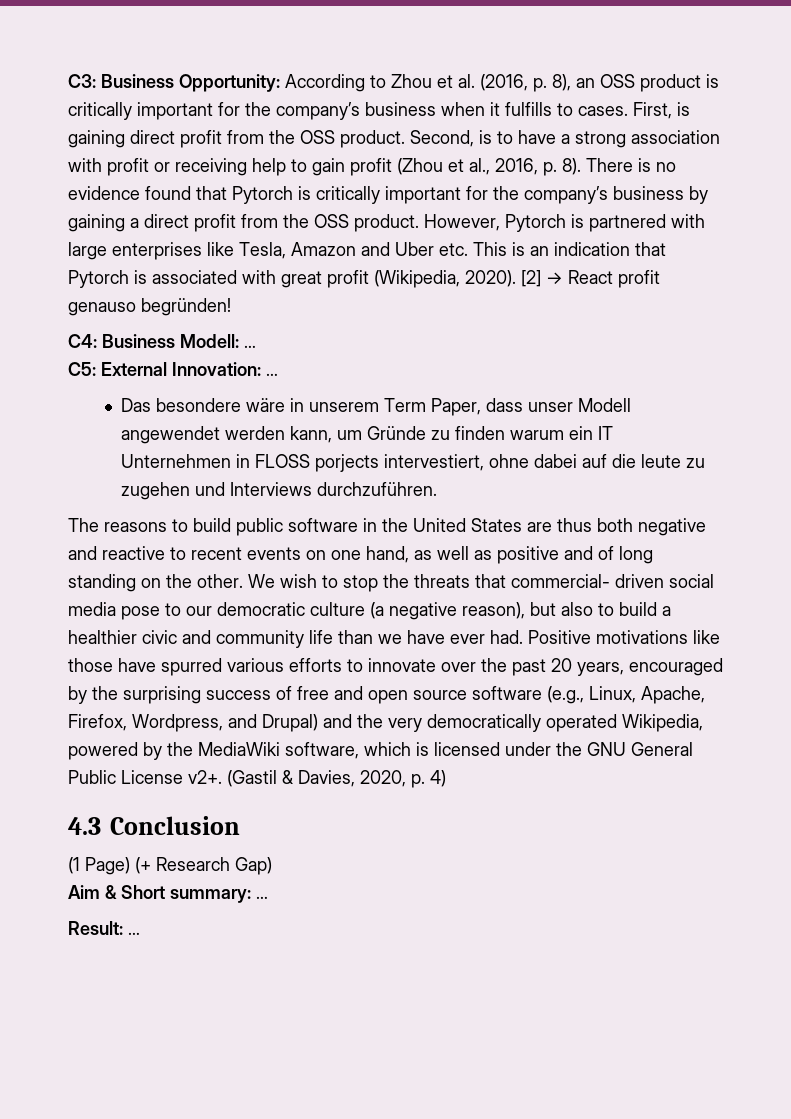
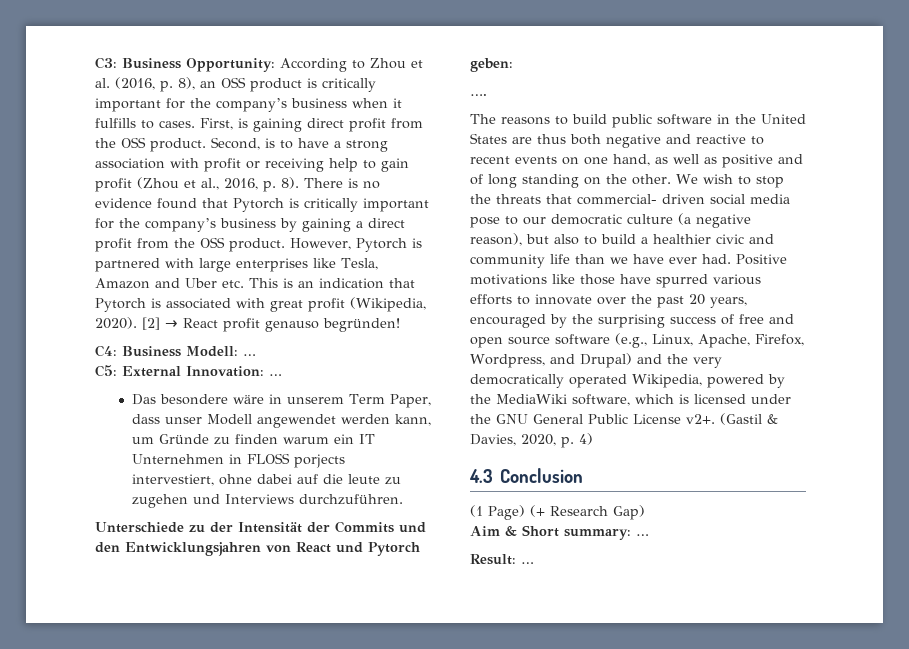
(438, 489) none -> [95,521,426,533] [95,542,420,556] [470,58,513,72] [470,93,487,96] // Unterschiede zu der Intensität der Commits und den Entwicklungsjahren von React und Pytorch geben: // ….

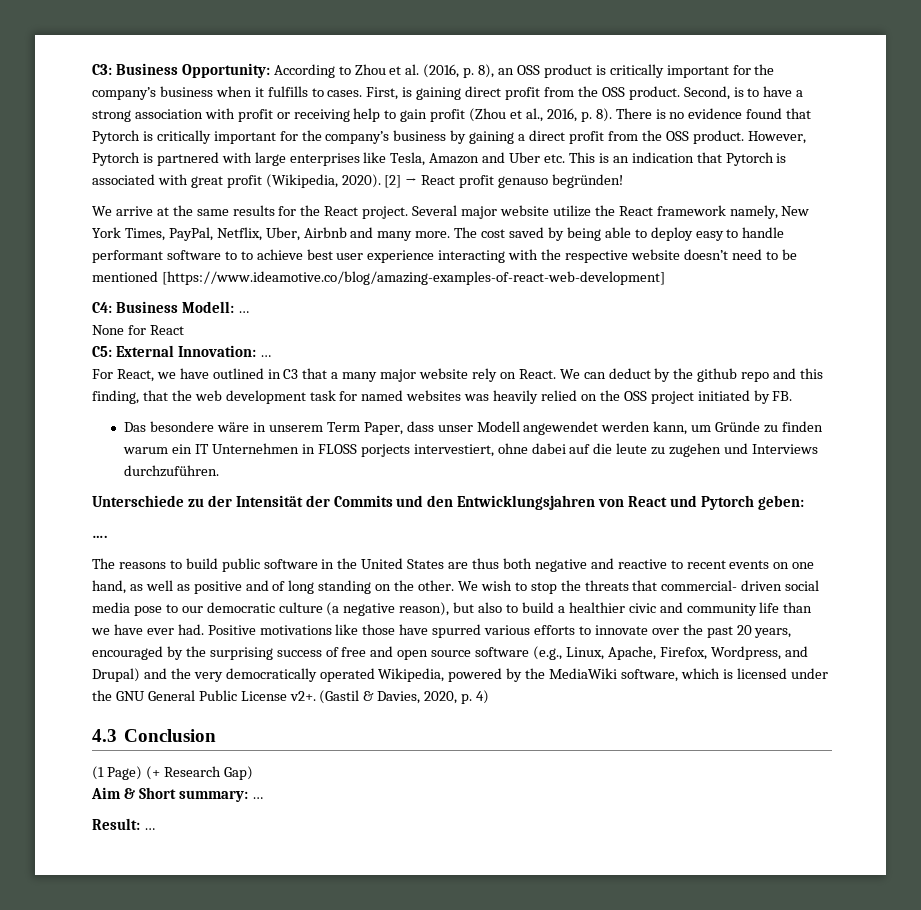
(400, 325) none -> [92,205,810,219] [92,227,785,241] [92,249,797,263] [92,271,665,285] // We arrive at the same results for the React project. Several major website utilize the React framework namely, New York Times, PayPal, Netflix, Uber, Airbnb and many more. The cost saved by being able to deploy easy to handle performant software to to achieve best user experience interacting with the respective website doesn’t need to be mentioned [https://www.ideamotive.co/blog/amazing-examples-of-react-web-development]
(256, 355) none -> [92,325,184,335] // None for React
(282, 375) none -> [92,368,824,382] [92,390,793,404] // For React, we have outlined in C3 that a many major website rely on React. We can deduct by the github repo and this finding, that the web development task for named websites was heavily relied on the OSS project initiated by FB.

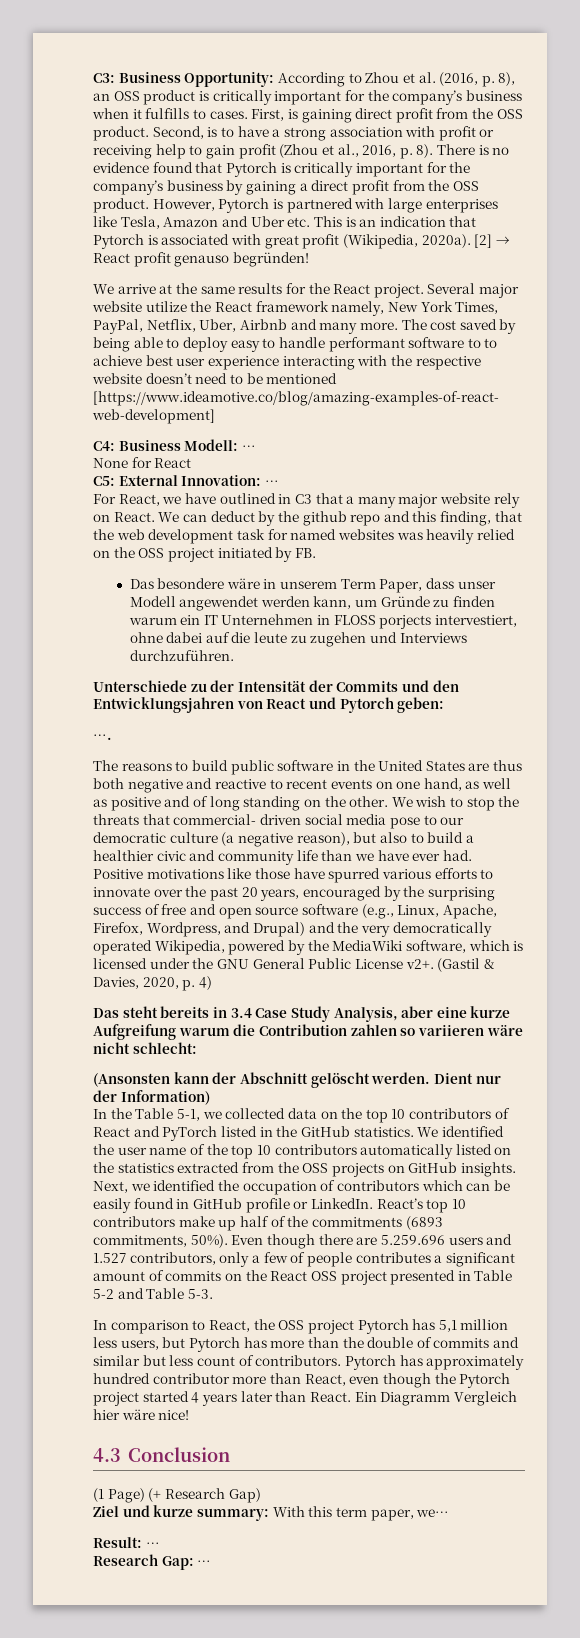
[341,174,381,188] 2020). -> [421,234,471,248] 2020a).
(490, 697) none -> [93,1006,511,1022] [93,1024,523,1040] [93,1042,197,1054] [93,1072,501,1088] [93,1090,210,1105] [93,1108,510,1123] [93,1126,504,1141] [93,1144,512,1159] [93,1162,516,1177] [93,1180,510,1195] [93,1198,466,1213] [93,1216,443,1231] [93,1234,513,1249] [93,1252,515,1267] [93,1270,513,1285] [93,1288,213,1299] [93,1319,509,1334] [93,1337,520,1352] [93,1355,525,1370] [93,1373,511,1388] [93,1391,517,1406] [93,1409,190,1420] // Das steht bereits in 3.4 Case Study Analysis, aber eine kurze Aufgreifung warum die Contribution zahlen so variieren wäre nicht schlecht: // (Ansonsten kann der Abschnitt gelöscht werden. Dient nur der Information) // In the Table 5-1, we collected data on the top 10 contributors of React and PyTorch listed in the GitHub statistics. We identified the user name of the top 10 contributors automatically listed on the statistics extracted from the OSS projects on GitHub insights. Next, we identified the occupation of contributors which can be easily found in GitHub profile or LinkedIn. React’s top 10 contributors make up half of the commitments (6893 commitments, 50%). Even though there are 5.259.696 users and 1.527 contributors, only a few of people contributes a significant amount of commits on the React OSS project presented in Table 5-2 and Table 5-3. // In comparison to React, the OSS project Pytorch has 5,1 million less users, but Pytorch has more than the double of commits and similar but less count of contributors. Pytorch has approximately hundred contributor more than React, even though the Pytorch project started 4 years later than React. Ein Diagramm Vergleich hier wäre nice!
[91,787,263,802] Aim & Short summary: … -> [93,1505,450,1521] Ziel und kurze summary: With this term paper, we…
(155, 829) none -> [93,1554,212,1570] // Research Gap: …

